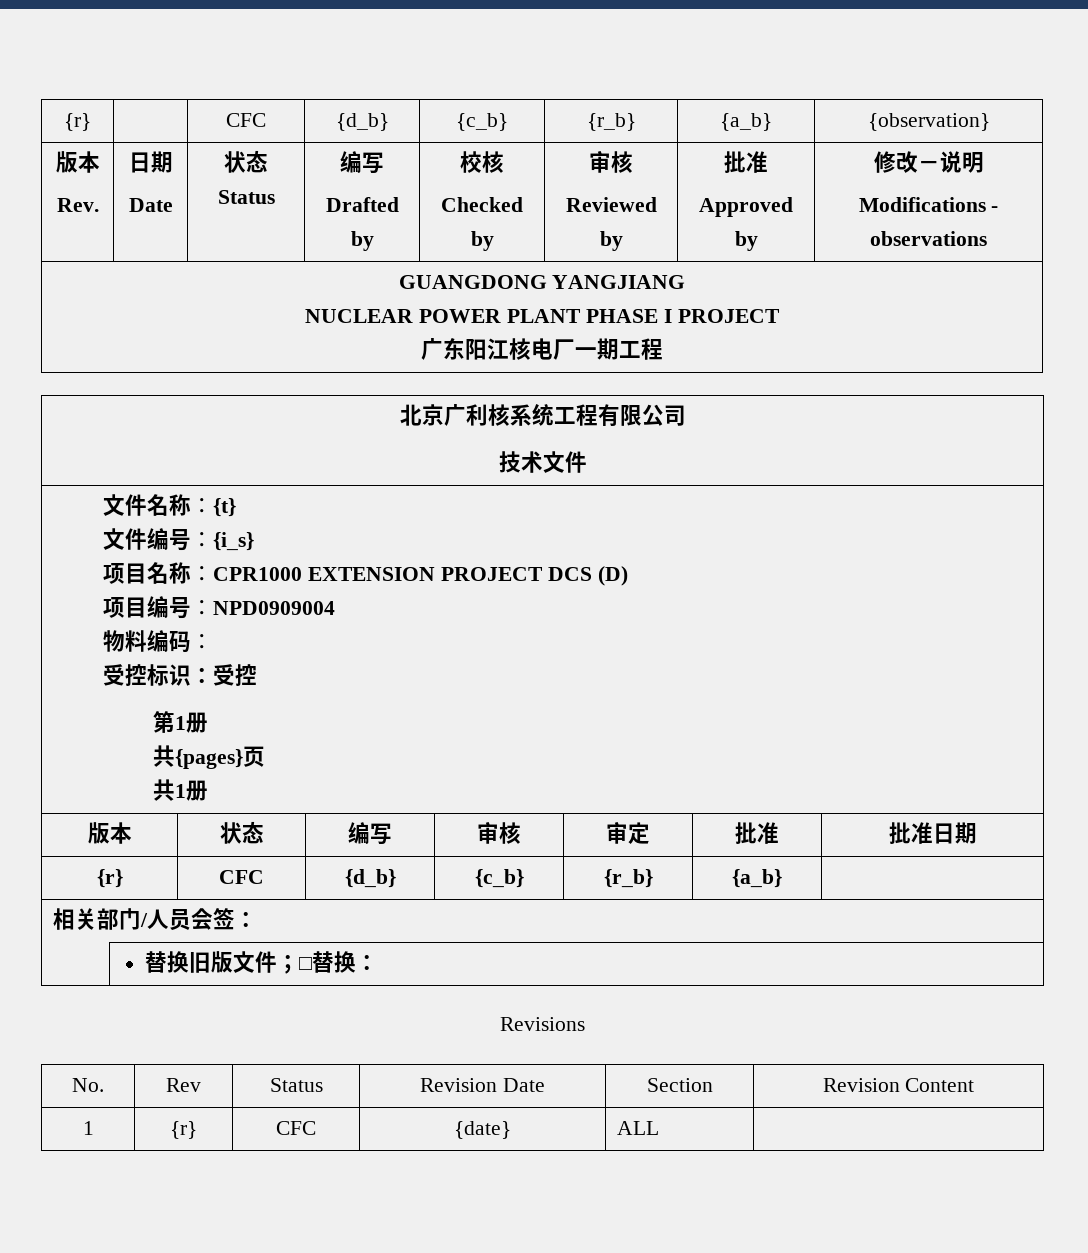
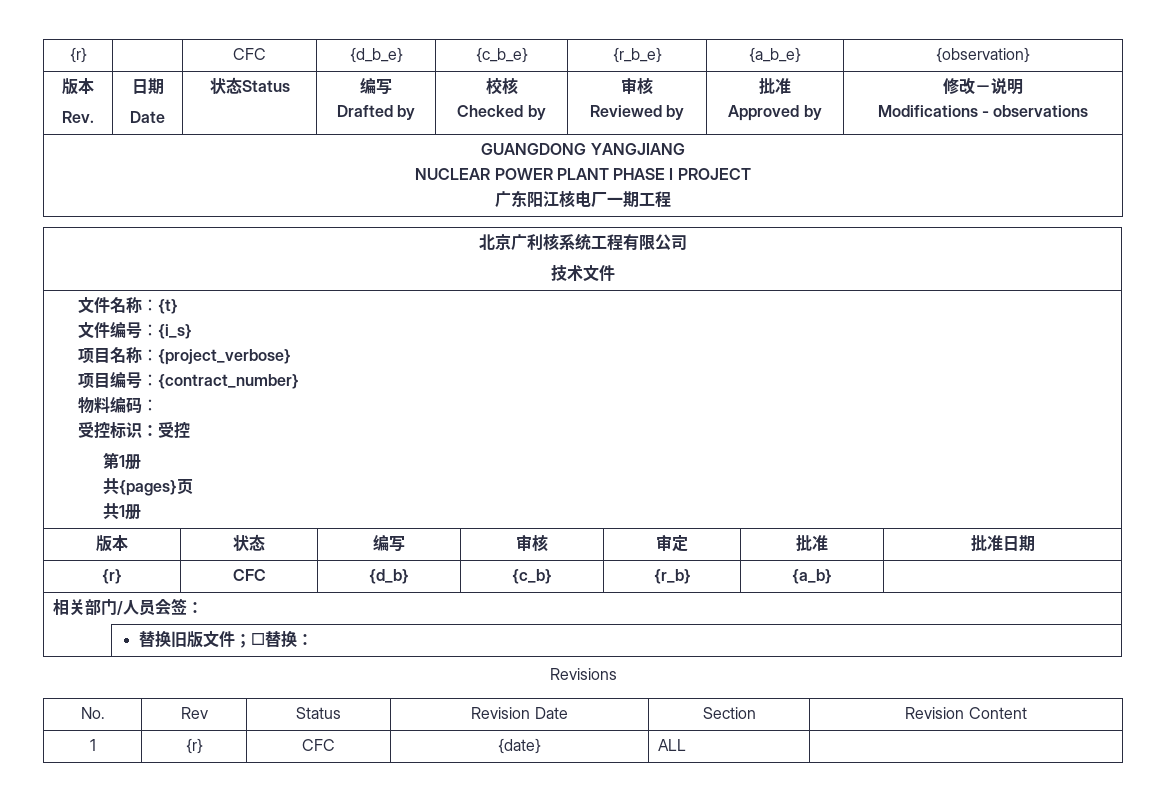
[335,113,389,131] [456,113,508,131] [586,113,636,131] [720,113,772,131] {d_b} | {c_b} | {r_b} | {a_b} -> [349,47,403,63] [475,47,528,63] [612,47,662,63] [749,47,801,63] {d_b_e} | {c_b_e} | {r_b_e} | {a_b_e}
[213,566,628,586] CPR1000 EXTENSION PROJECT DCS (D) -> [157,349,291,365] {project_verbose}
[213,601,336,615] NPD0909004 -> [157,374,299,389] {contract_number}

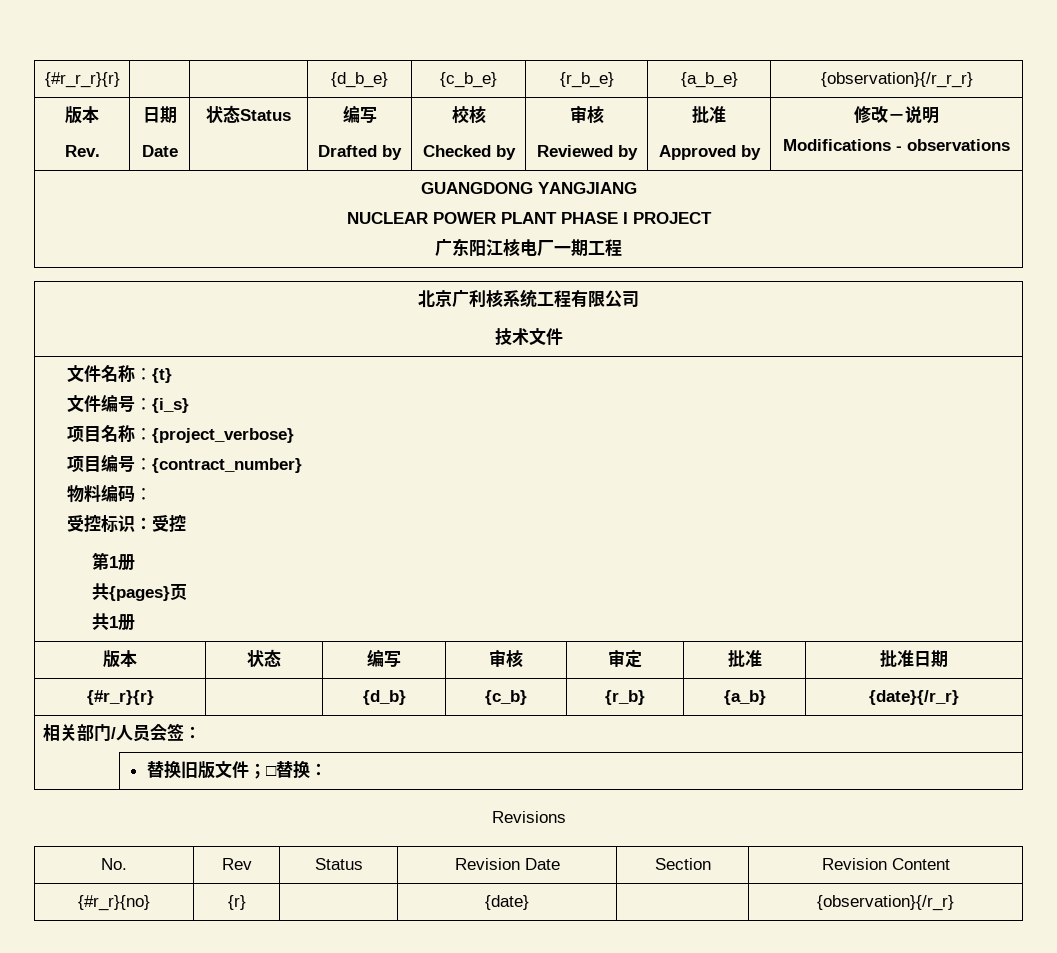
[69,47,87,63] [233,48,266,60] {r} | | CFC -> [44,72,120,88] {#r_r_r}{r} | |
[936,47,1030,63] {observation} -> [820,72,973,88] {observation}{/r_r_r}
[102,569,122,584] [232,569,266,581] {r} | CFC -> [86,690,154,705] {#r_r}{r} |
(832, 576) none -> [869,690,959,705] {date}{/r_r}
[89,739,96,751] [185,738,203,754] [302,739,335,751] 1 | {r} | CFC -> [78,895,150,911] [227,895,246,910] {#r_r}{no} | {r} |
[658,739,687,751] ALL | -> [817,895,955,911] | {observation}{/r_r}

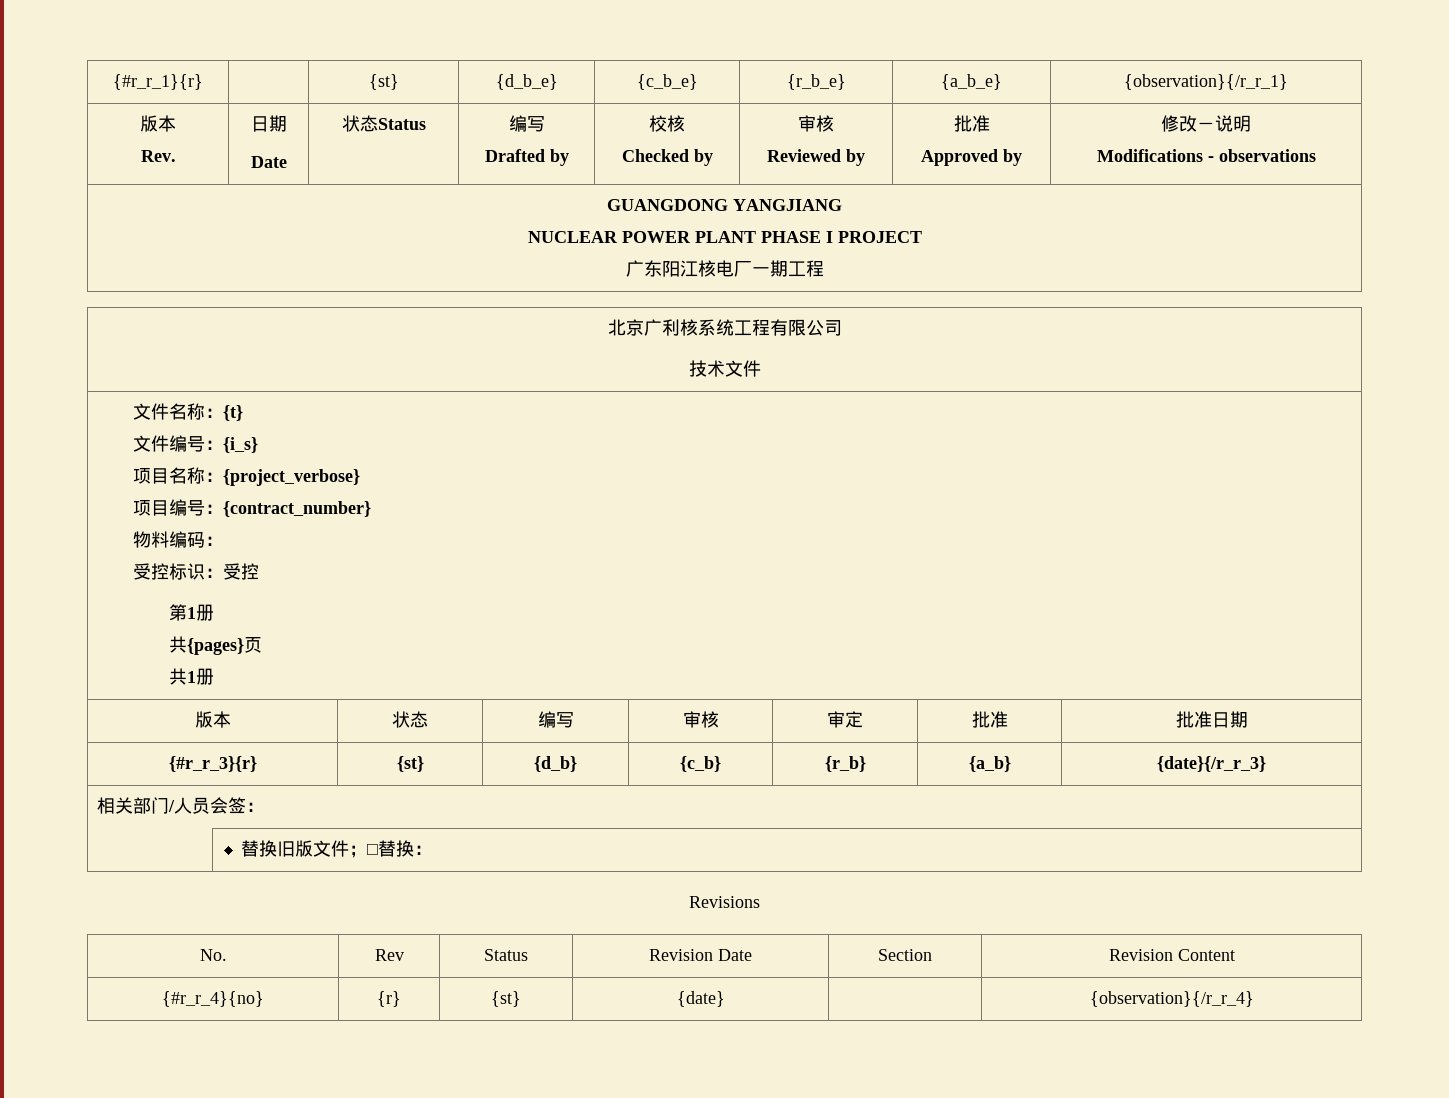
[44,72,120,88] {#r_r_r}{r} | | -> [113,74,203,90] [368,74,399,90] {#r_r_1}{r} | | {st}
[820,72,973,88] {observation}{/r_r_r} -> [1124,74,1288,90] {observation}{/r_r_1}
[86,690,154,705] {#r_r}{r} | -> [168,756,257,772] [396,756,424,772] {#r_r_3}{r} | {st}
[869,690,959,705] {date}{/r_r} -> [1157,756,1266,772] {date}{/r_r_3}
[78,895,150,911] {#r_r}{no} -> [162,991,264,1007] {#r_r_4}{no}
(246, 902) none -> [491,991,521,1007] {st}
[817,895,955,911] {observation}{/r_r} -> [1089,991,1254,1007] {observation}{/r_r_4}

